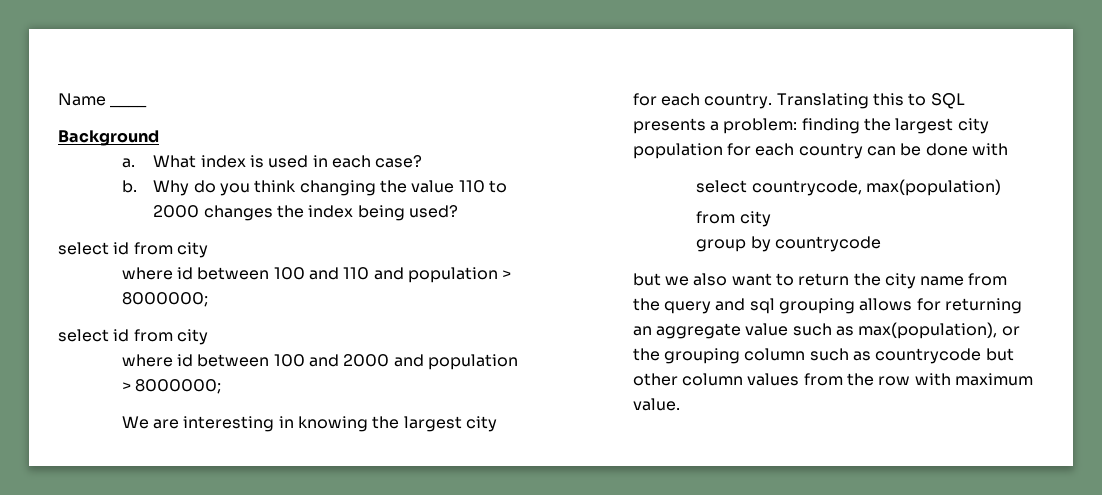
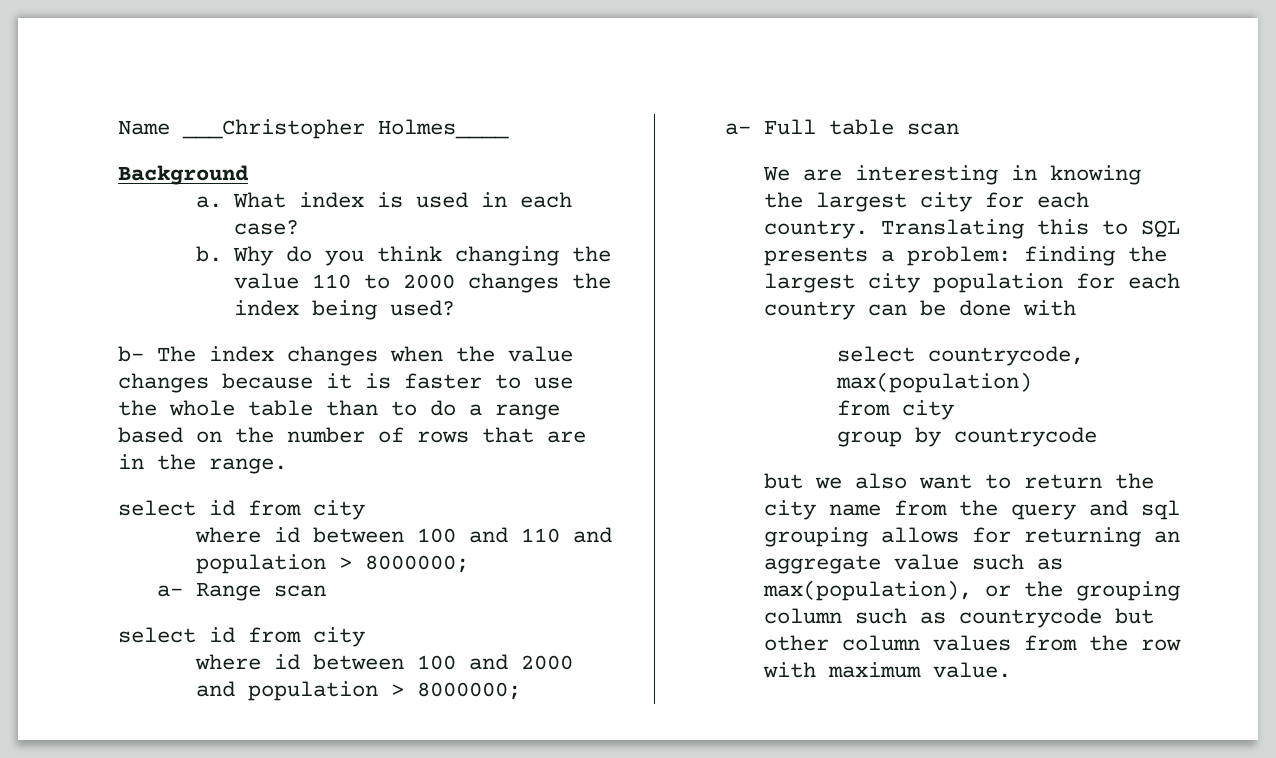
[110,105,148,108] ____ -> [182,119,509,139] ___Christopher Holmes____
(459, 211) none -> [118,346,573,366] [118,373,573,393] [118,400,560,420] [118,427,586,443] [118,454,287,474] // b- The index changes when the value changes because it is faster to use the whole table than to do a range based on the number of rows that are in the range.
(208, 299) none -> [156,582,326,601] // a- Range scan
(221, 386) none -> [724,119,959,135] // a- Full table scan

